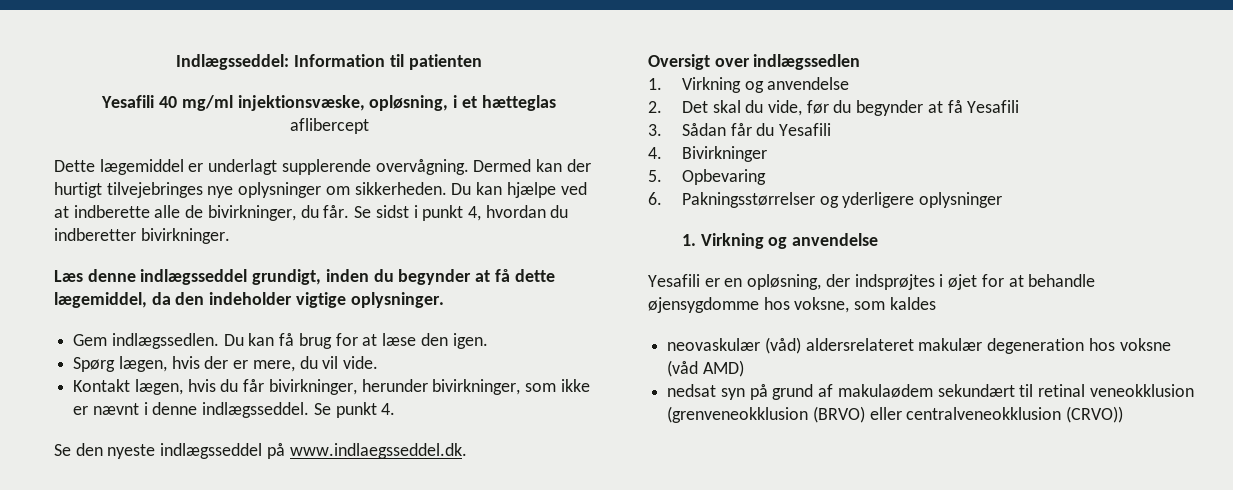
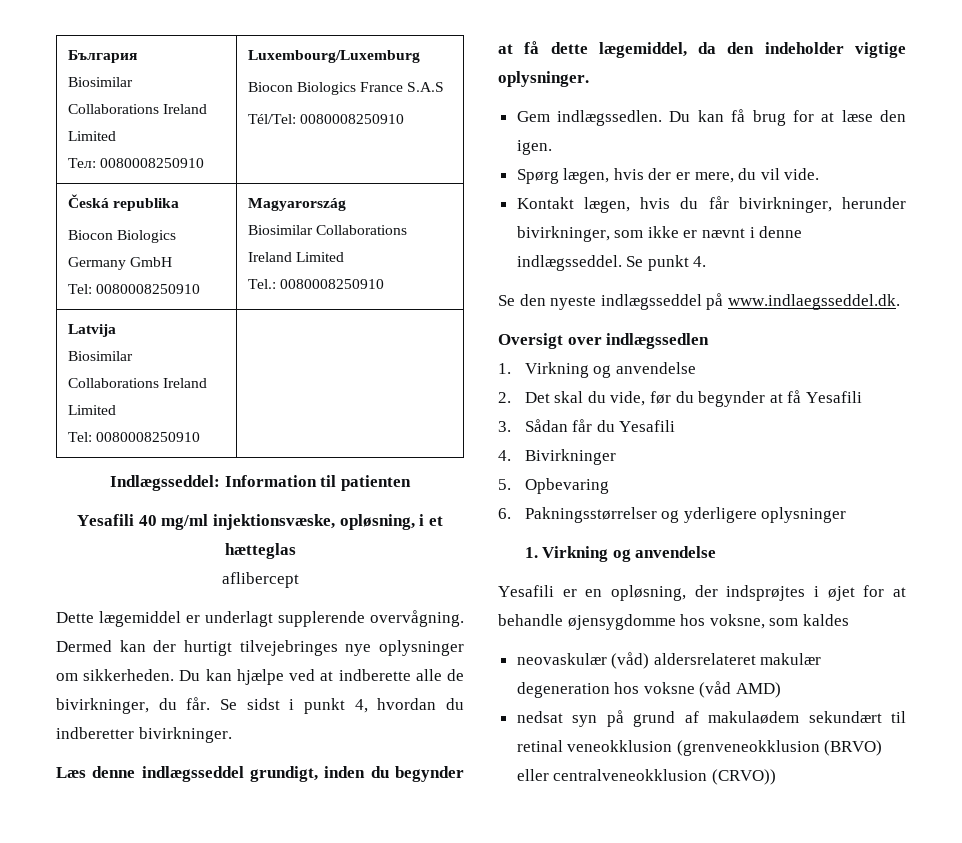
(176, 62) none -> [67,50,137,63] [67,77,133,87] [67,104,207,114] [67,131,116,141] [67,158,204,168] [247,50,420,63] [247,82,445,95] [247,114,404,124] [67,194,179,211] [67,230,176,243] [67,257,172,270] [67,284,200,294] [247,198,346,211] [247,225,407,235] [247,252,344,262] [247,279,384,289] [67,324,116,337] [67,351,133,361] [67,378,207,388] [67,405,116,415] [67,432,200,442] България // Biosimilar Collaborations Ireland Limited // Тел: 0080008250910 | Luxembourg/Luxemburg // Biocon Biologics France S.A.S // Tél/Tel: 0080008250910 // Česká republika // Biocon Biologics Germany GmbH // Tel: 0080008250910 | Magyarország // Biosimilar Collaborations Ireland Limited // Tel.: 0080008250910 // Latvija // Biosimilar Collaborations Ireland Limited // Tel: 0080008250910 | //

